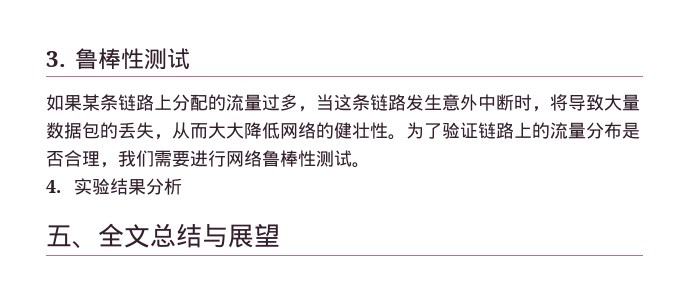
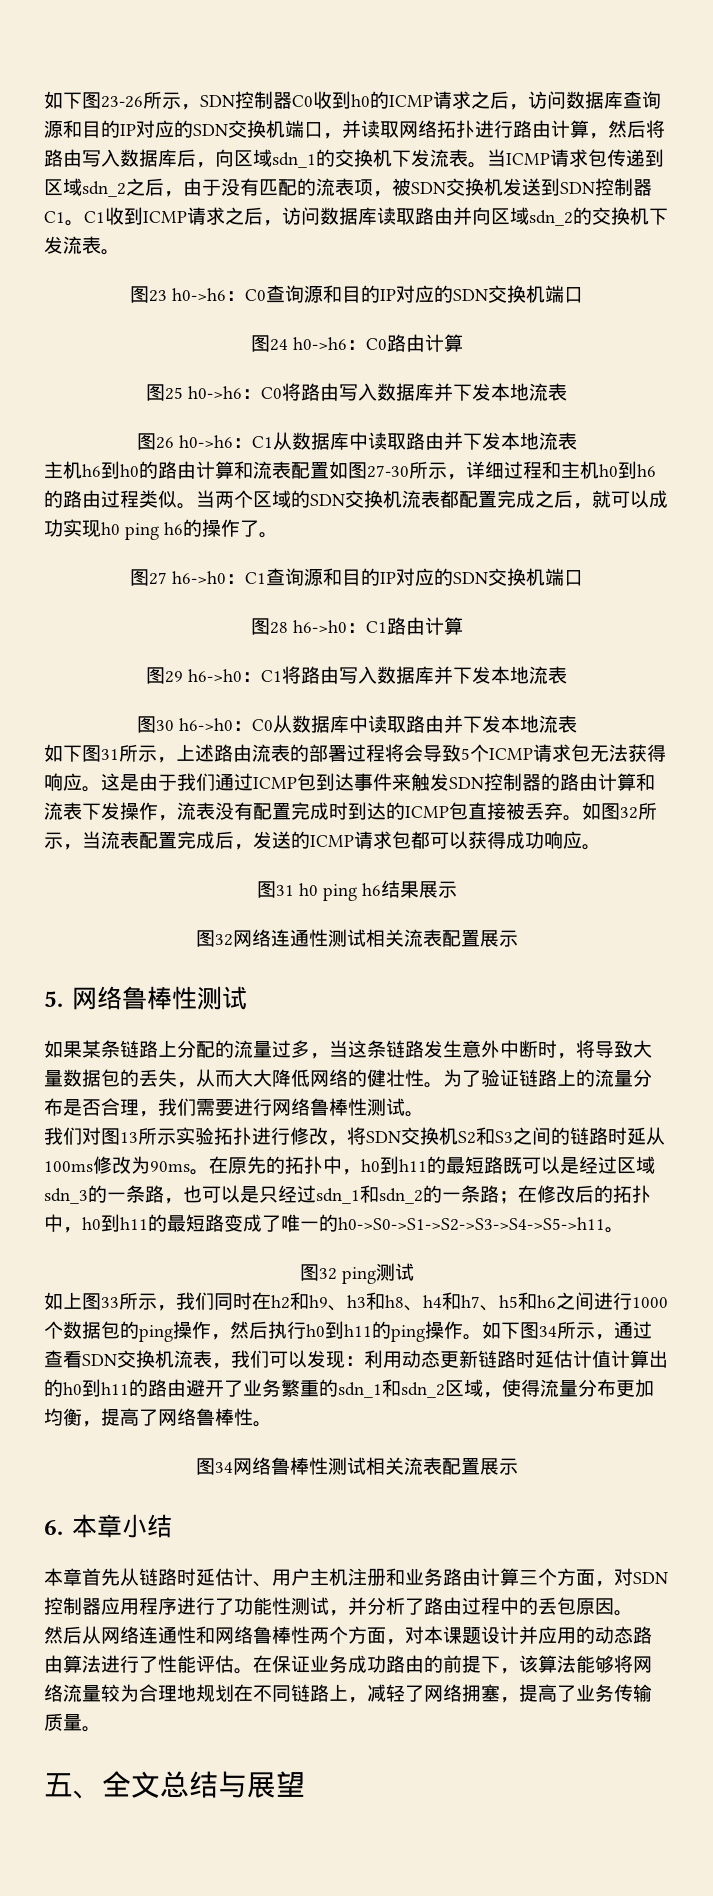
[46,51,66,67] 3. -> [44,91,661,110] [44,120,665,139] [44,149,664,168] [44,178,652,197] [44,207,668,226] [44,236,120,255] [130,285,583,303] [250,334,463,352] [146,383,567,401] [136,432,577,450] [44,461,656,480] [44,490,668,509] [44,519,278,540] [130,568,583,586] [250,617,463,635] [146,666,567,684] [136,715,577,733] [44,744,666,763] [44,773,655,792] [44,802,657,821] [44,831,601,850] [256,880,457,901] [195,929,518,947] [44,986,123,1010] 如下图23-26所示，SDN控制器C0收到h0的ICMP请求之后，访问数据库查询源和目的IP对应的SDN交换机端口，并读取网络拓扑进行路由计算，然后将路由写入数据库后，向区域sdn_1的交换机下发流表。当ICMP请求包传递到区域sdn_2之后，由于没有匹配的流表项，被SDN交换机发送到SDN控制器C1。C1收到ICMP请求之后，访问数据库读取路由并向区域sdn_2的交换机下发流表。 // 图23 h0->h6：C0查询源和目的IP对应的SDN交换机端口 // 图24 h0->h6：C0路由计算 // 图25 h0->h6：C0将路由写入数据库并下发本地流表 // 图26 h0->h6：C1从数据库中读取路由并下发本地流表 // 主机h6到h0的路由计算和流表配置如图27-30所示，详细过程和主机h0到h6的路由过程类似。当两个区域的SDN交换机流表都配置完成之后，就可以成功实现h0 ping h6的操作了。 // 图27 h6->h0：C1查询源和目的IP对应的SDN交换机端口 // 图28 h6->h0：C1路由计算 // 图29 h6->h0：C1将路由写入数据库并下发本地流表 // 图30 h6->h0：C0从数据库中读取路由并下发本地流表 // 如下图31所示，上述路由流表的部署过程将会导致5个ICMP请求包无法获得响应。这是由于我们通过ICMP包到达事件来触发SDN控制器的路由计算和流表下发操作，流表没有配置完成时到达的ICMP包直接被丢弃。如图32所示，当流表配置完成后，发送的ICMP请求包都可以获得成功响应。 // 图31 h0 ping h6结果展示 // 图32网络连通性测试相关流表配置展示 // 5.网络
[46,178,183,195] 4.实验结果分析 -> [44,1127,665,1146] [44,1156,655,1175] [44,1185,651,1204] [44,1214,624,1233] [299,1263,414,1284] [44,1292,668,1311] [44,1321,652,1342] [44,1350,668,1369] [44,1379,654,1398] [44,1408,272,1427] [195,1457,518,1475] [44,1514,173,1538] [44,1568,668,1587] [44,1597,633,1616] [44,1626,652,1645] [44,1655,652,1674] [44,1684,652,1703] [44,1713,101,1732] 我们对图13所示实验拓扑进行修改，将SDN交换机S2和S3之间的链路时延从100ms修改为90ms。在原先的拓扑中，h0到h11的最短路既可以是经过区域sdn_3的一条路，也可以是只经过sdn_1和sdn_2的一条路；在修改后的拓扑中，h0到h11的最短路变成了唯一的h0->S0->S1->S2->S3->S4->S5->h11。 // 图32 ping测试 // 如上图33所示，我们同时在h2和h9、h3和h8、h4和h7、h5和h6之间进行1000个数据包的ping操作，然后执行h0到h11的ping操作。如下图34所示，通过查看SDN交换机流表，我们可以发现：利用动态更新链路时延估计值计算出的h0到h11的路由避开了业务繁重的sdn_1和sdn_2区域，使得流量分布更加均衡，提高了网络鲁棒性。 // 图34网络鲁棒性测试相关流表配置展示 // 6.本章小结 // 本章首先从链路时延估计、用户主机注册和业务路由计算三个方面，对SDN控制器应用程序进行了功能性测试，并分析了路由过程中的丢包原因。 // 然后从网络连通性和网络鲁棒性两个方面，对本课题设计并应用的动态路由算法进行了性能评估。在保证业务成功路由的前提下，该算法能够将网络流量较为合理地规划在不同链路上，减轻了网络拥塞，提高了业务传输质量。

